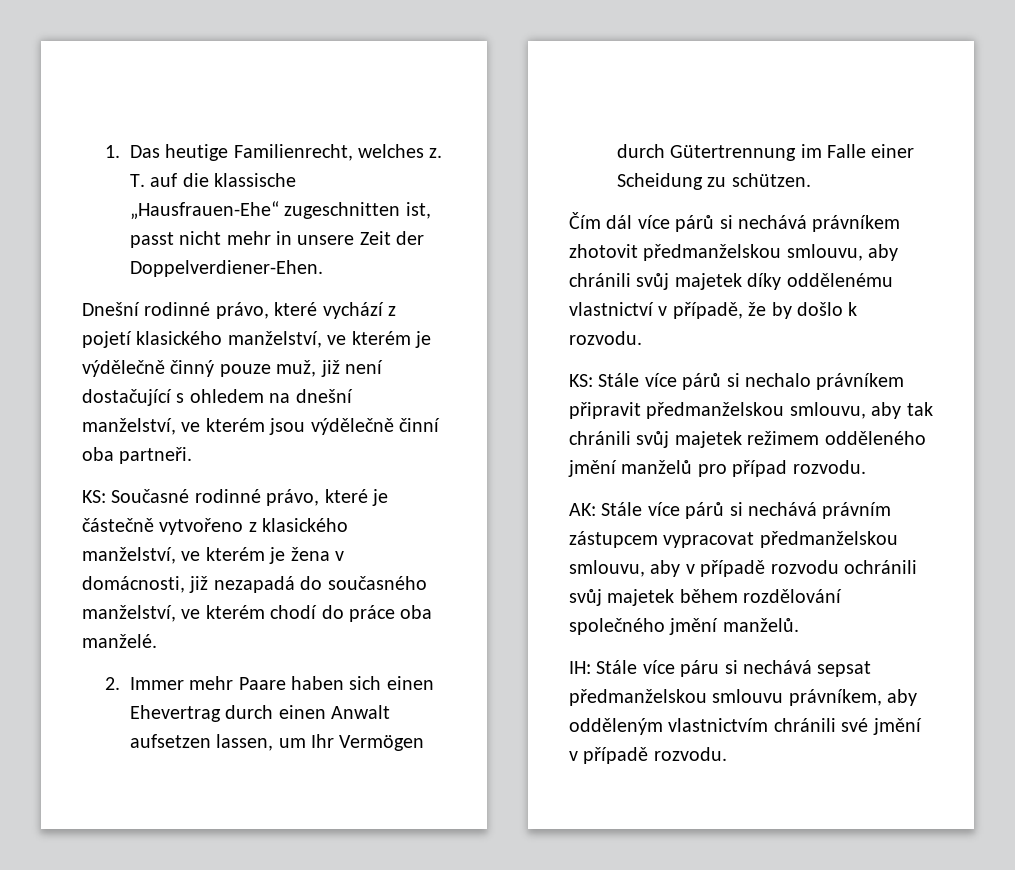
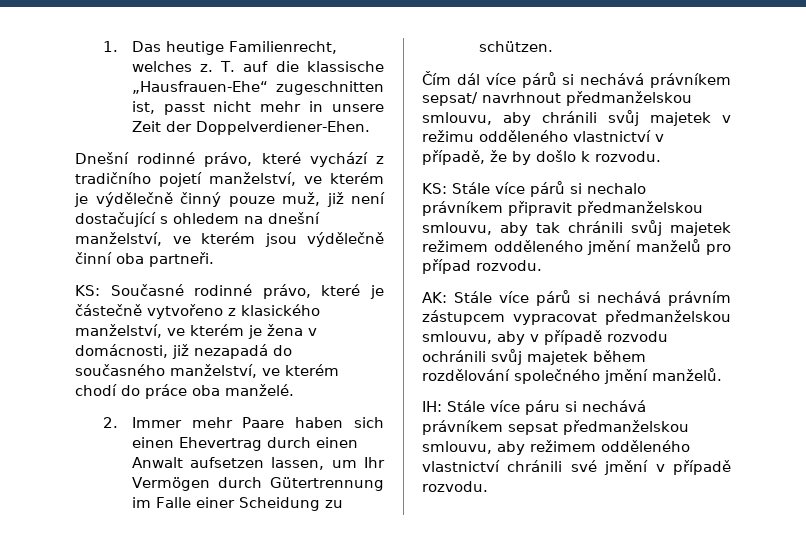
[82,331,223,348] pojetí klasického -> [75,172,202,187] tradičního pojetí
[569,244,638,258] zhotovit -> [422,92,561,106] sepsat/ navrhnout
[747,273,893,290] díky oddělenému -> [722,115,731,123] [422,130,568,142] v režimu odděleného
(812, 667) none -> [422,420,503,435] právníkem
[712,689,918,706] [569,718,769,735] smlouvu právníkem, aby odděleným vlastnictvím -> [422,440,690,455] [422,460,500,472] smlouvu, aby režimem odděleného vlastnictví

